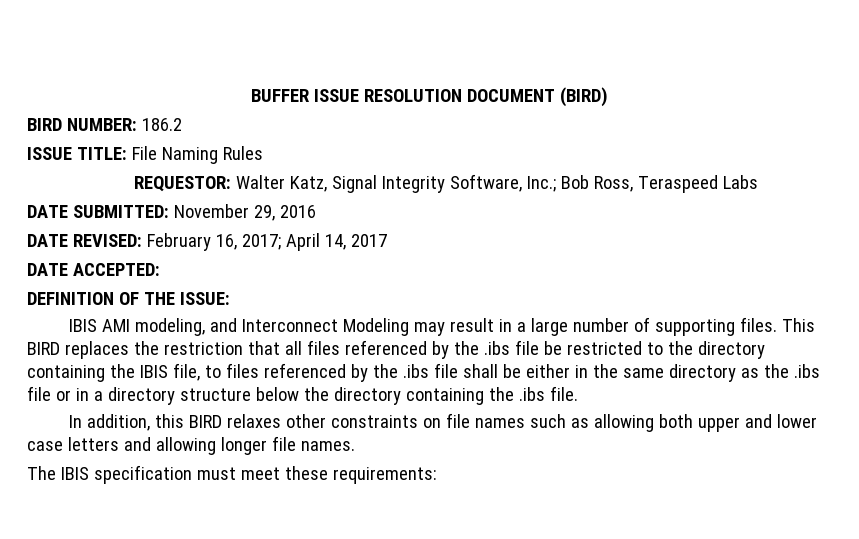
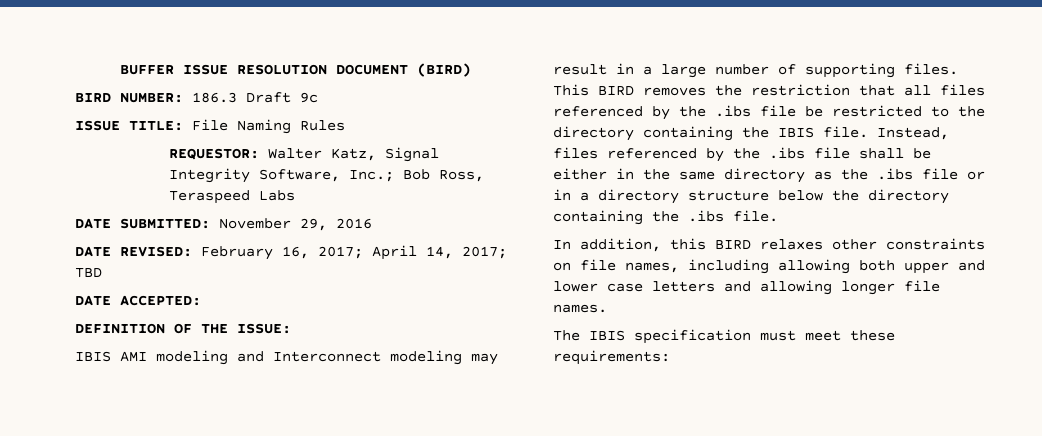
[141,118,182,131] 186.2 -> [192,92,318,103] 186.3 Draft 9c
[350,234,387,247] 2017 -> [462,246,507,259] [75,268,102,278] 2017; TBD
[135,318,206,336] modeling, -> [156,350,228,365] modeling
[343,318,410,336] Modeling -> [390,350,462,365] modeling
[64,341,129,359] replaces -> [643,87,706,96] removes
[172,363,221,381] file, to -> [823,126,949,140] file. Instead,
[475,414,590,428] names such as -> [625,259,769,274] names, including

